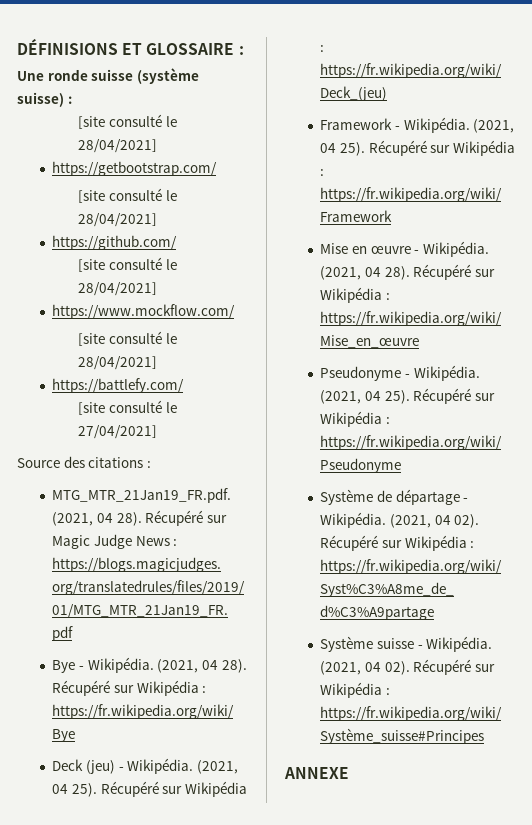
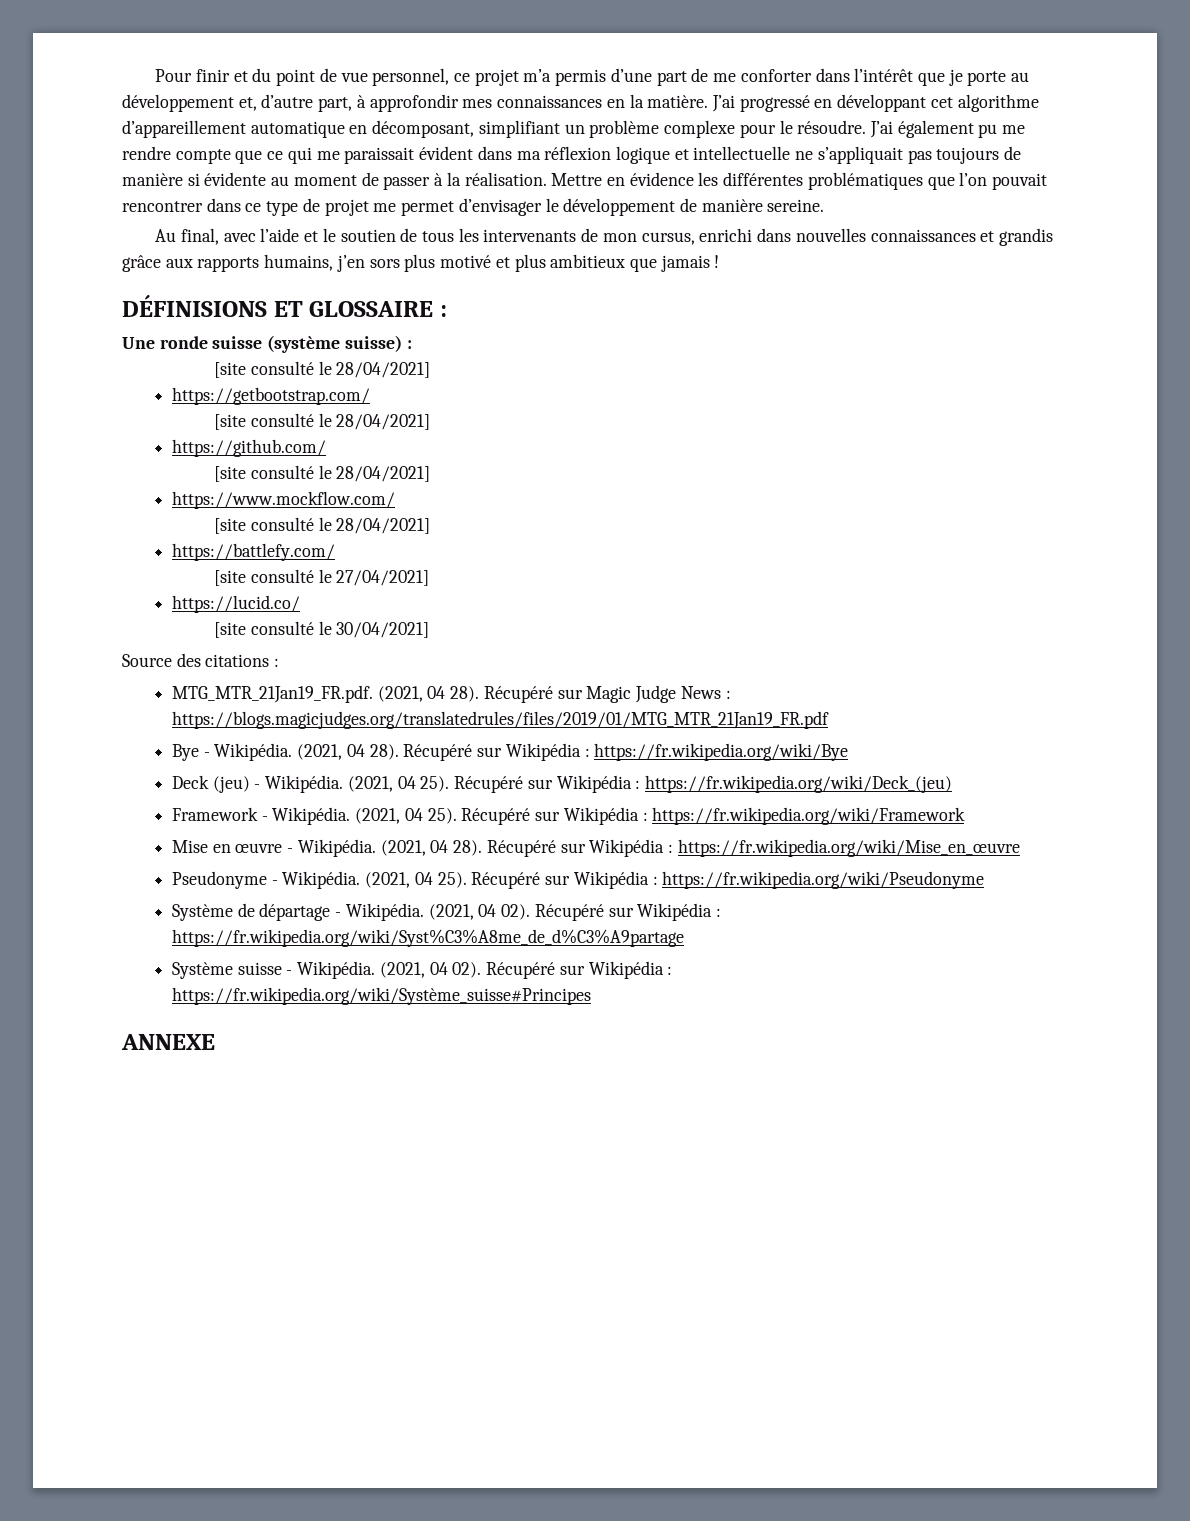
(17, 46) none -> [155,68,1030,86] [122,94,1039,112] [122,120,1026,138] [122,146,1022,164] [122,172,1048,190] [122,198,825,216] [155,228,1053,246] [122,254,720,272] Pour finir et du point de vue personnel, ce projet m’a permis d’une part de me conforter dans l’intérêt que je porte au développement et, d’autre part, à approfondir mes connaissances en la matière. J’ai progressé en développant cet algorithme d’appareillement automatique en décomposant, simplifiant un problème complexe pour le résoudre. J’ai également pu me rendre compte que ce qui me paraissait évident dans ma réflexion logique et intellectuelle ne s’appliquait pas toujours de manière si évidente au moment de passer à la réalisation. Mettre en évidence les différentes problématiques que l’on pouvait rencontrer dans ce type de projet me permet d’envisager le développement de manière sereine. // Au final, avec l’aide et le soutien de tous les intervenants de mon cursus, enrichi dans nouvelles connaissances et grandis grâce aux rapports humains, j’en sors plus motivé et plus ambitieux que jamais ! //
(158, 432) none -> [171,595,300,613] [214,621,430,638] // https://lucid.co/ // [site consulté le 30/04/2021]

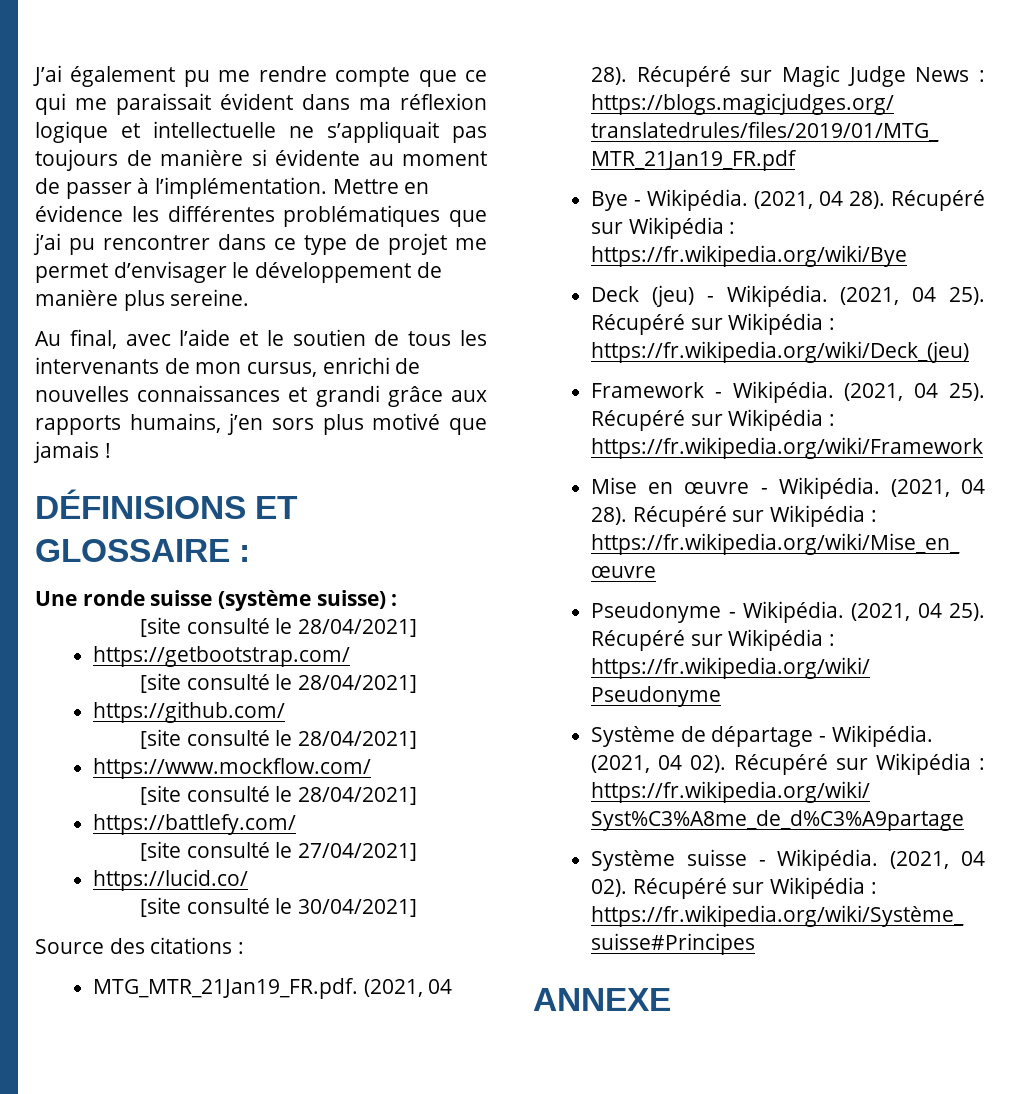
[155,68,1030,86] [122,94,1039,112] [122,120,867,138] Pour finir et du point de vue personnel, ce projet m’a permis d’une part de me conforter dans l’intérêt que je porte au développement et, d’autre part, à approfondir mes connaissances en la matière. J’ai progressé en développant cet algorithme d’appareillement automatique en décomposant, simplifiant un problème complexe pour le résoudre. -> (33, 75) none
[446,172,547,186] la réalisation. -> [155,177,328,199] l’implémentation.
[959,172,1048,190] l’on pouvait -> [33,233,95,255] j’ai pu
(763, 205) none -> [123,290,165,311] plus
[757,228,792,242] dans -> [395,358,421,374] de
[998,228,1053,246] grandis -> [315,385,380,407] grandi
[495,254,626,272] et plus ambitieux -> (441, 421) none

